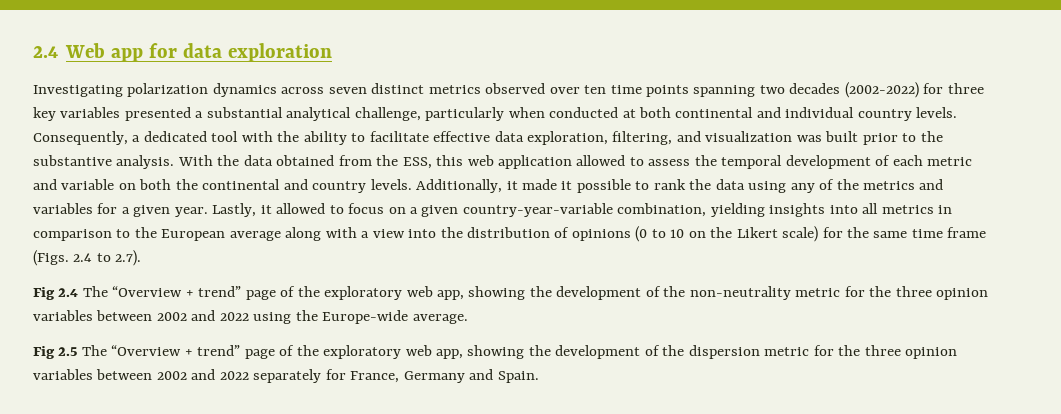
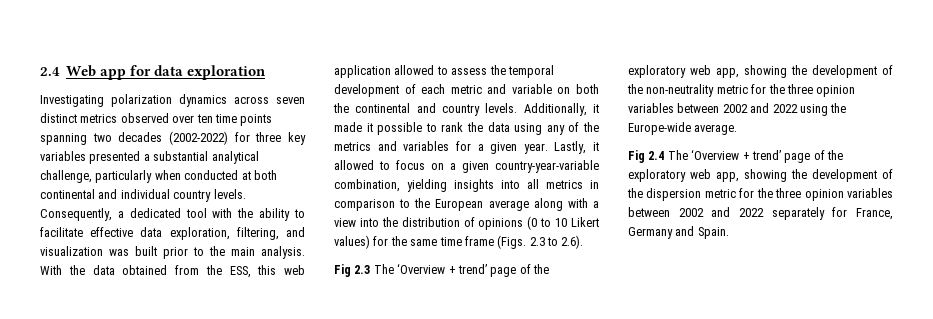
[33,155,112,166] substantive -> [231,247,255,256] main
[688,226,819,242] on the Likert scale) -> [571,217,599,227] [334,235,370,249] Likert values)
[73,250,142,266] [33,286,242,300] 2.4 to 2.7). // Fig 2.4 The “Overview + trend” -> [529,235,584,249] [334,263,487,277] 2.3 to 2.6). // Fig 2.3 The ‘Overview + trend’
[58,345,241,356] 2.5 The “Overview + trend” -> [648,149,781,160] 2.4 The ‘Overview + trend’

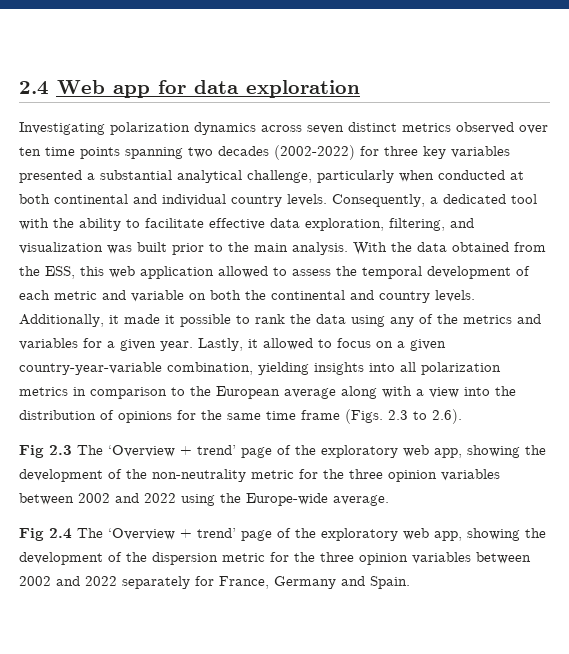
(539, 184) none -> [421,362,501,375] polarization
[527,216,599,230] [334,235,370,249] (0 to 10 Likert values) -> (172, 417) none

